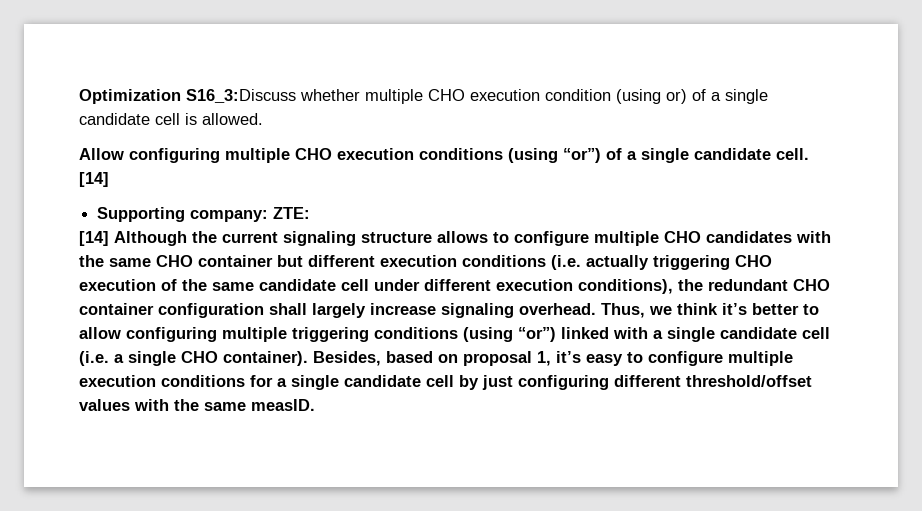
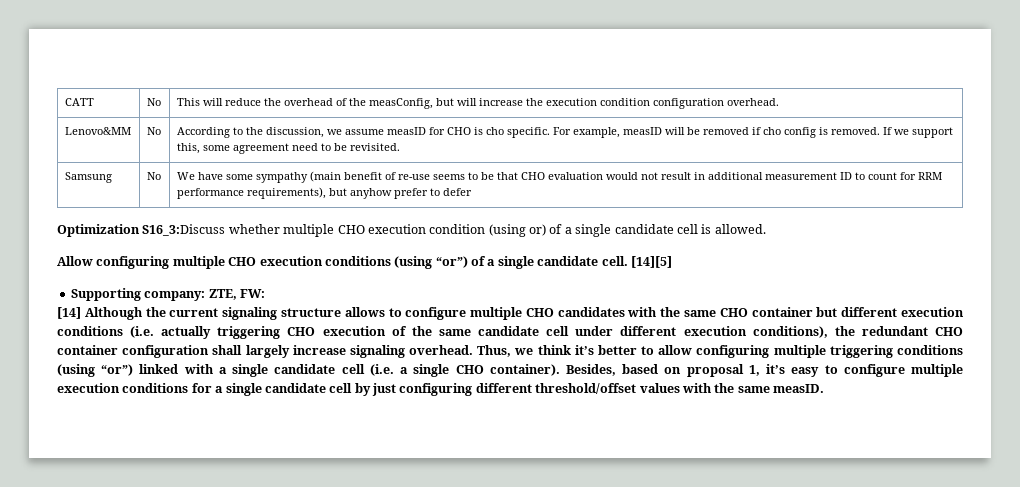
(79, 96) none -> [64,98,94,106] [146,98,161,106] [176,98,779,109] [64,127,131,135] [146,127,161,135] [176,127,953,138] [176,143,400,154] [64,172,112,183] [146,172,161,180] [176,171,942,183] [176,187,472,199] CATT | No | This will reduce the overhead of the measConfig, but will increase the execution condition configuration overhead. // Lenovo&MM | No | According to the discussion, we assume measID for CHO is cho specific. For example, measID will be removed if cho config is removed. If we support this, some agreement need to be revisited. // Samsung | No | We have some sympathy (main benefit of re-use seems to be that CHO evaluation would not result in additional measurement ID to count for RRM performance requirements), but anyhow prefer to defer //
[79,172,109,187] [14] -> [630,256,672,268] [14][5]
[273,207,311,219] ZTE: -> [208,289,265,300] ZTE, FW:

